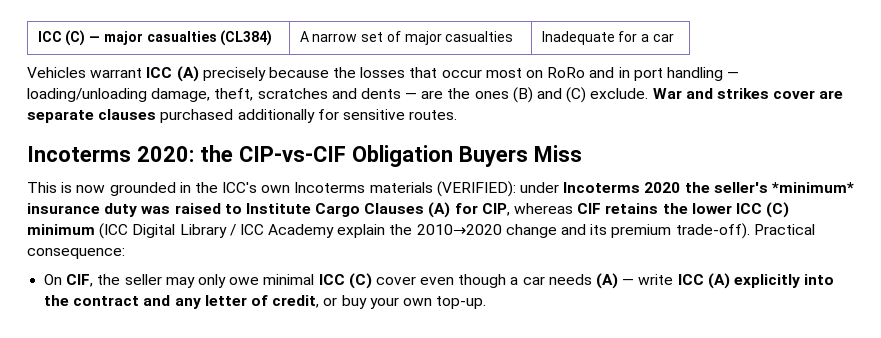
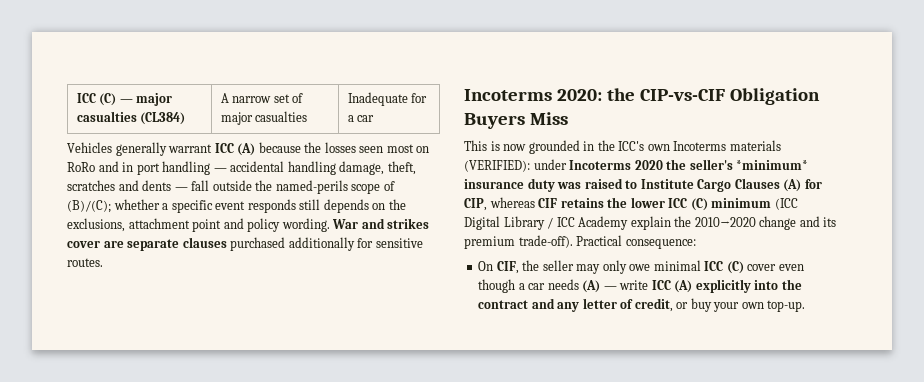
(86, 72) none -> [115,142,167,156] generally
[202,67,266,81] precisely -> (256, 149) none
[409,67,482,78] that occur -> [359,146,384,153] seen
[27,88,147,102] loading/unloading -> [230,161,336,175] accidental handling
[421,87,649,103] are the ones (B) and (C) exclude. -> [191,180,395,194] [67,199,406,213] [67,218,330,232] fall outside the named-perils scope of (B)/(C); whether a specific event responds still depends on the exclusions, attachment point and policy wording.

